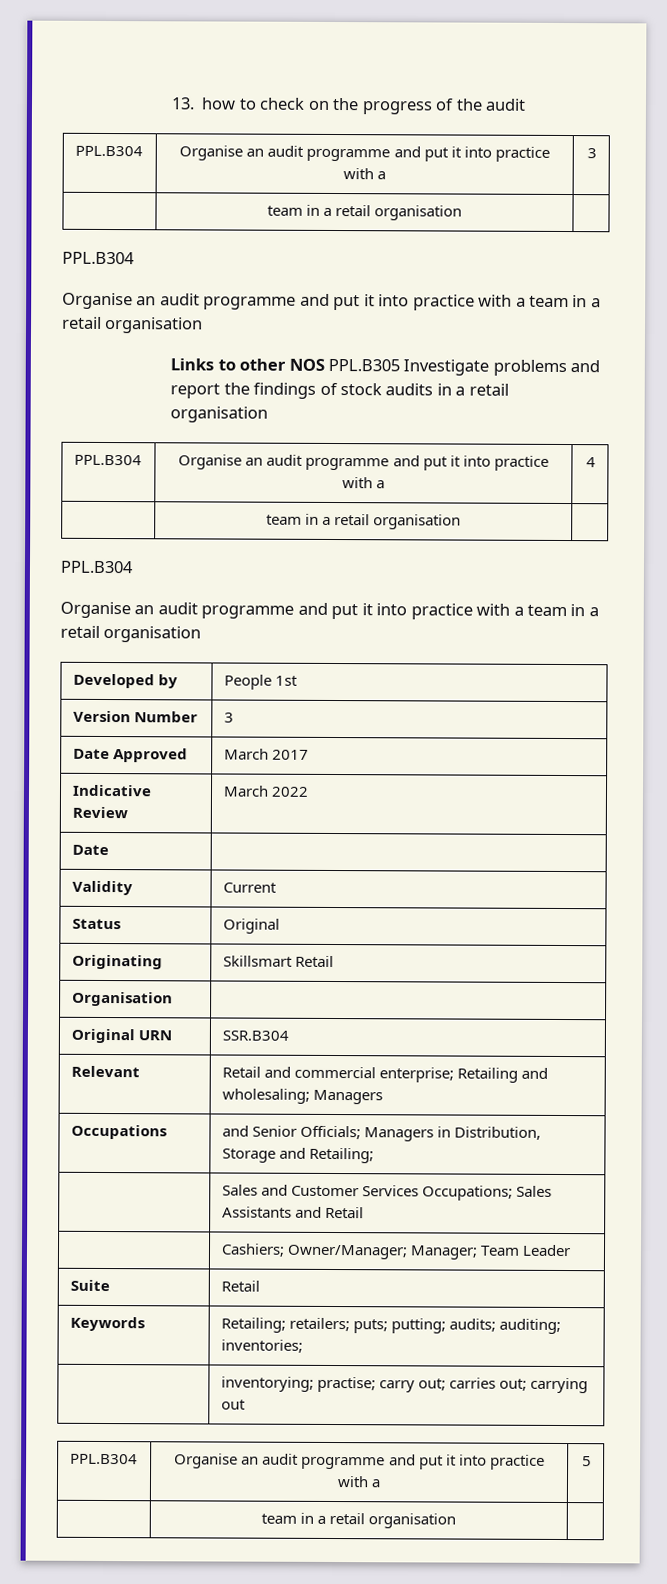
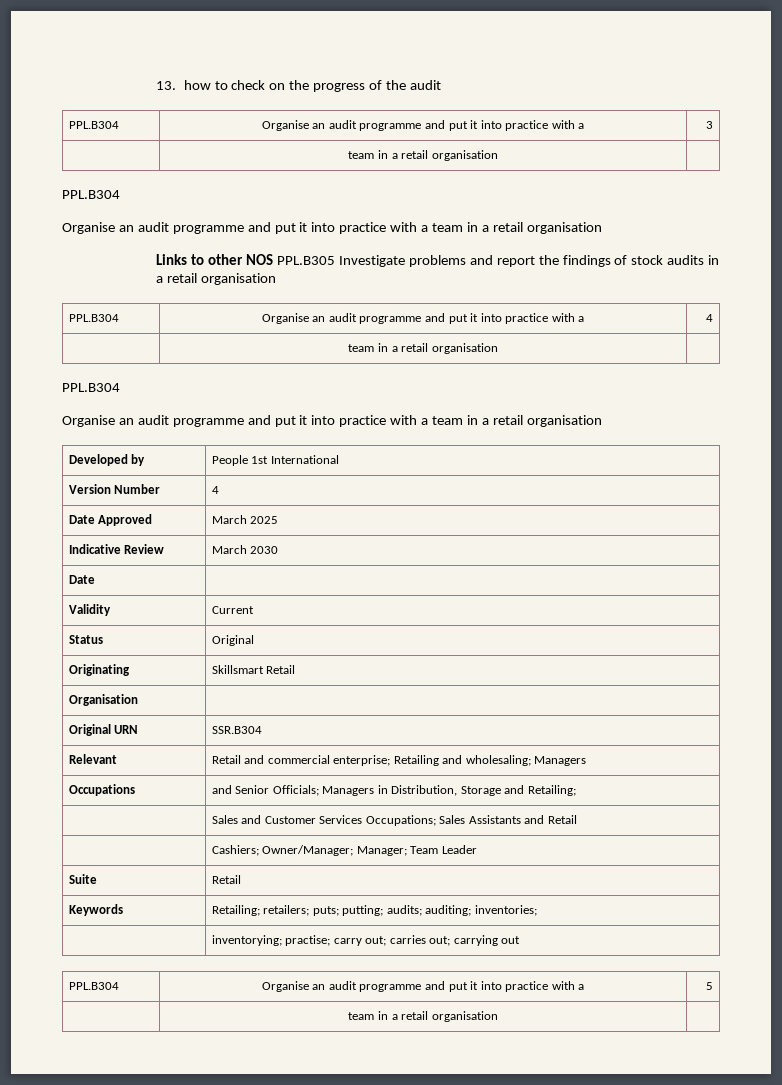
(298, 680) none -> [270,455,339,464] International
[223,712,234,723] 3 -> [211,486,219,494] 4
[271,749,309,760] 2017 -> [250,516,279,524] 2025
[270,786,309,797] 2022 -> [250,546,279,554] 2030

